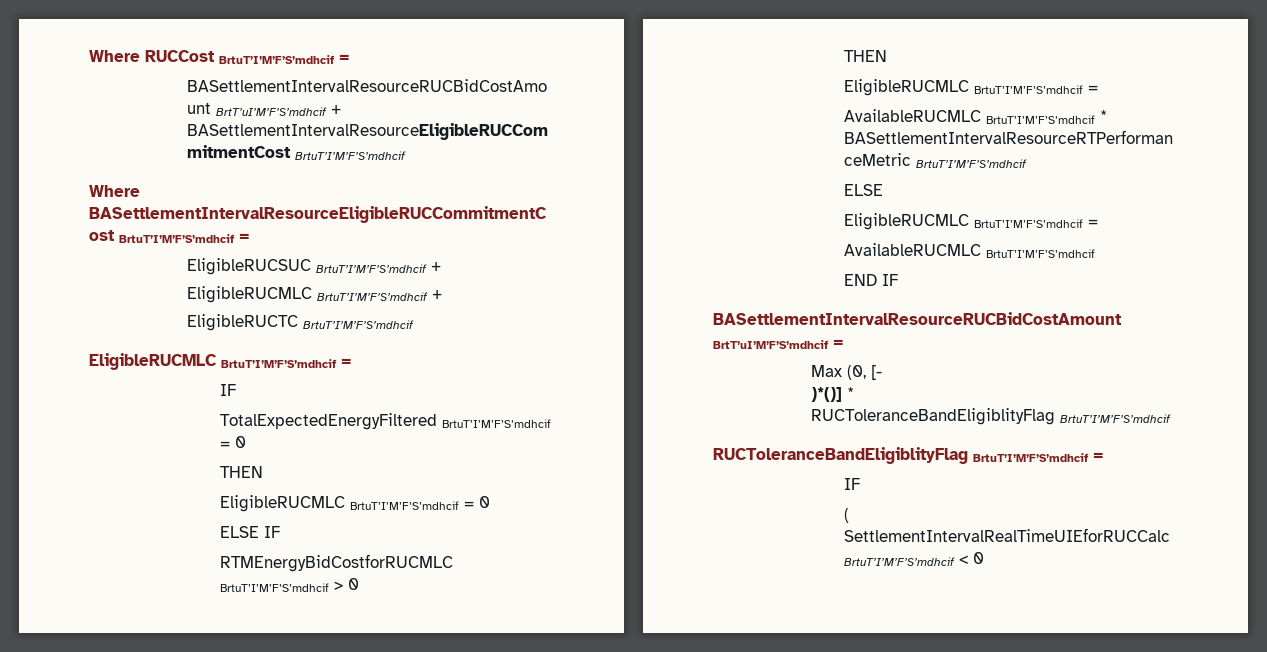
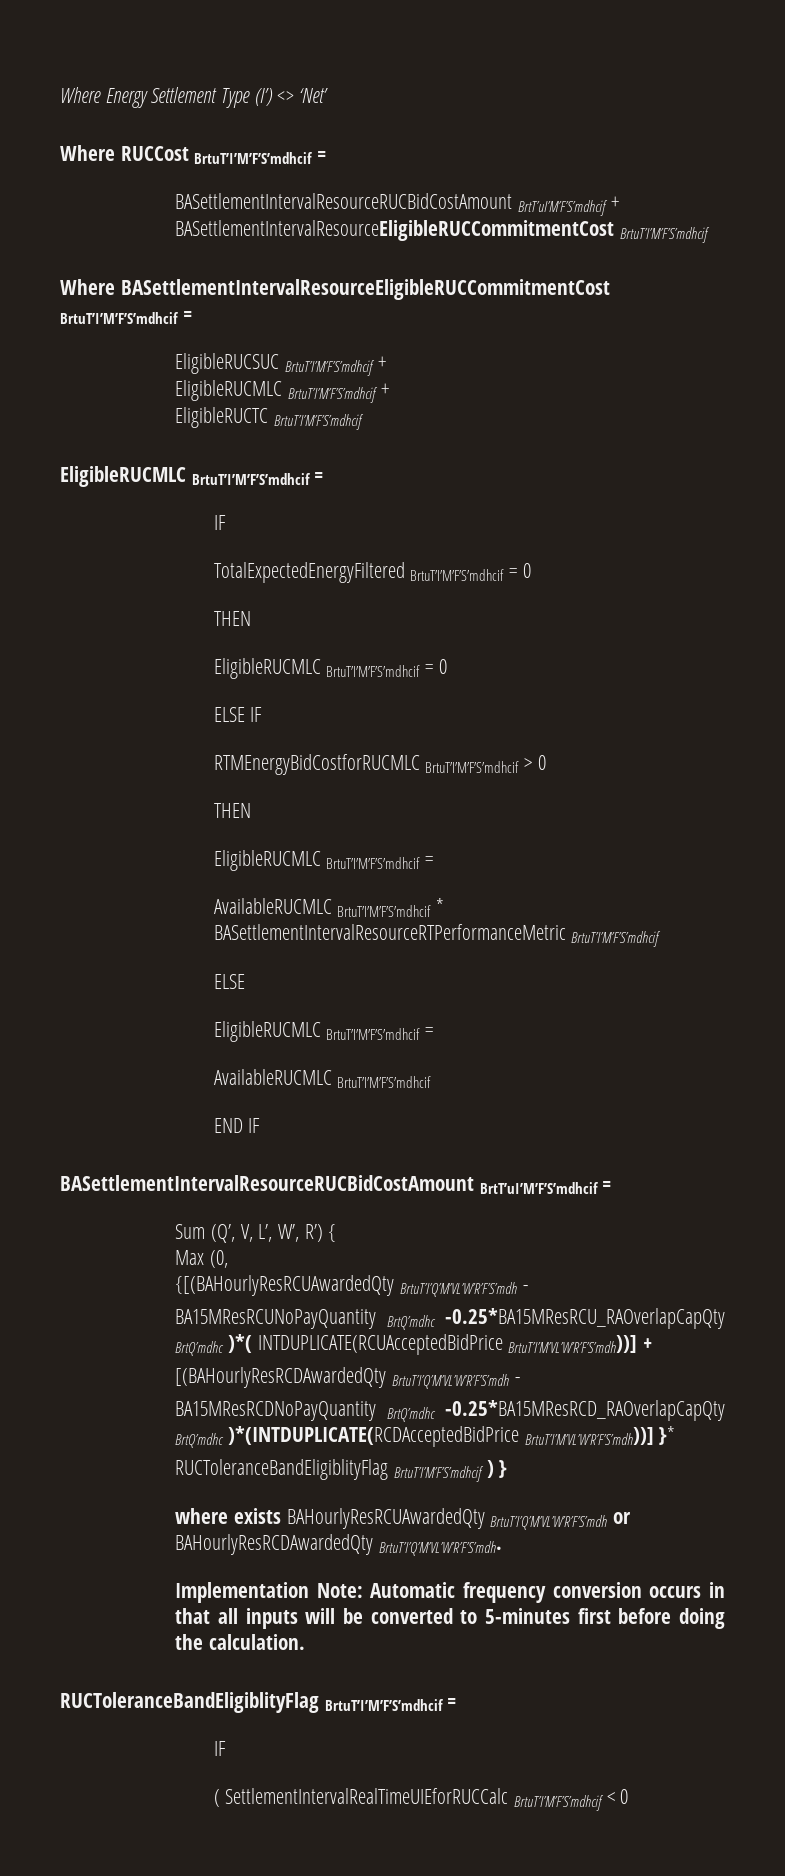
[89,50,140,62] Where -> [60,87,329,108] [60,145,115,161] Where Energy Settlement Type (I’) <> ‘Net’ // Where
[811,365,883,380] [811,387,855,402] [811,408,1172,425] Max (0, [- // )*()] * // RUCToleranceBandEligiblityFlag BrtuT’I’M’F’S’mdhcif -> [175,1224,337,1243] [175,1250,228,1268] [175,1275,528,1297] [175,1308,725,1330] [175,1334,652,1356] [175,1367,520,1389] [175,1400,725,1422] [175,1426,676,1448] [175,1459,508,1482] [175,1508,631,1530] [175,1534,502,1556] [175,1582,725,1603] [175,1608,726,1629] [175,1634,305,1650] Sum (Q’, V, L’, W’, R’) { // Max (0, // {[(BAHourlyResRCUAwardedQty BrtuT’I’Q’M’VL’W’R’F’S’mdh - // BA15MResRCUNoPayQuantity BrtQ’mdhc -0.25*BA15MResRCU_RAOverlapCapQty BrtQ’mdhc )*( INTDUPLICATE(RCUAcceptedBidPrice BrtuT’I’M’VL’W’R’F’S’mdh))] + // [(BAHourlyResRCDAwardedQty BrtuT’I’Q’M’VL’W’R’F’S’mdh - // BA15MResRCDNoPayQuantity BrtQ’mdhc -0.25*BA15MResRCD_RAOverlapCapQty BrtQ’mdhc )*(INTDUPLICATE(RCDAcceptedBidPrice BrtuT’I’M’VL’W’R’F’S’mdh))] }* // RUCToleranceBandEligiblityFlag BrtuT’I’M’F’S’mdhcif ) } // where exists BAHourlyResRCUAwardedQty BrtuT’I’Q’M’VL’W’R’F’S’mdh or BAHourlyResRCDAwardedQty BrtuT’I’Q’M’VL’W’R’F’S’mdh. // Implementation Note: Automatic frequency conversion occurs in that all inputs will be converted to 5-minutes first before doing the calculation.

